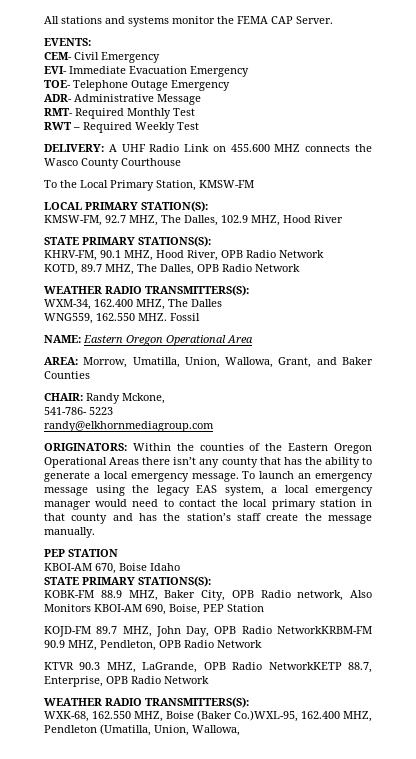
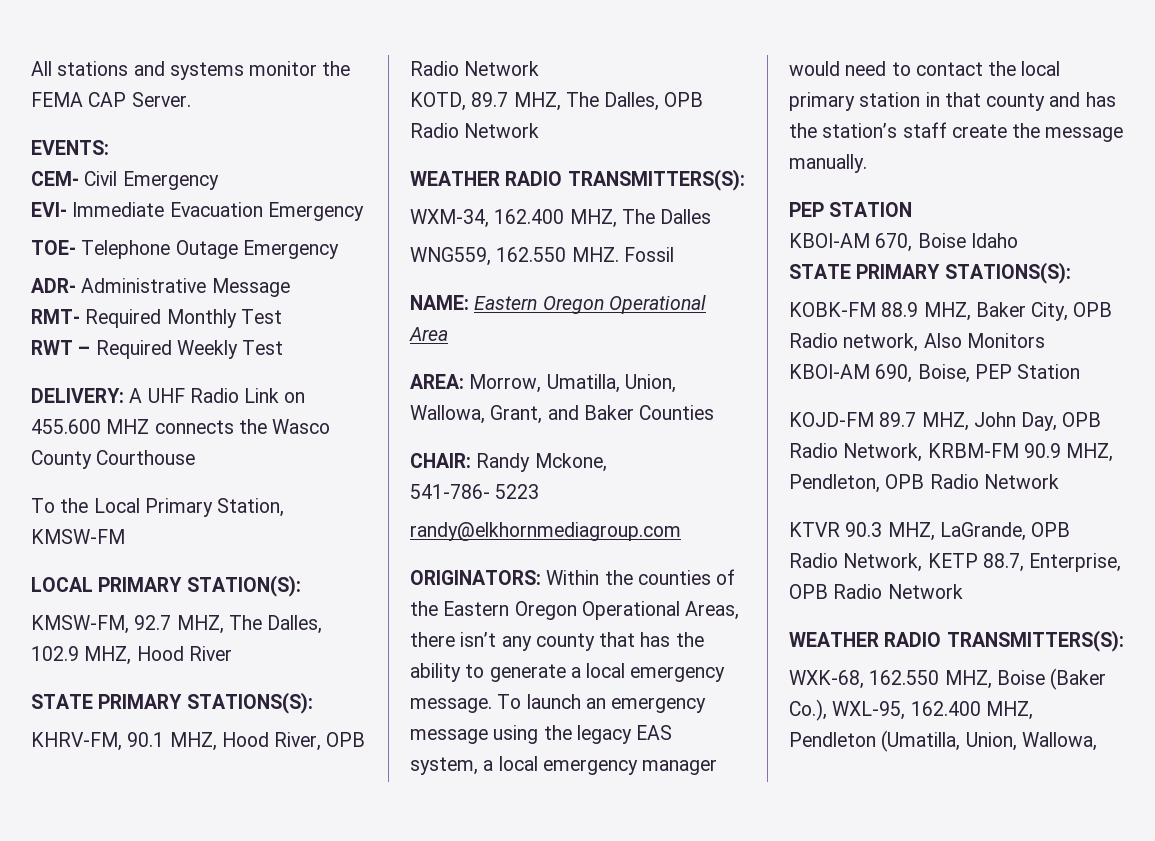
[109,457,140,465] Areas -> [685,601,740,620] Areas,
[277,626,372,634] NetworkKRBM-FM -> [843,443,1019,462] Network, KRBM-FM
[268,662,342,670] NetworkKETP -> [843,553,978,572] Network, KETP
[234,710,298,722] Co.)WXL-95, -> [789,699,906,721] Co.), WXL-95,

